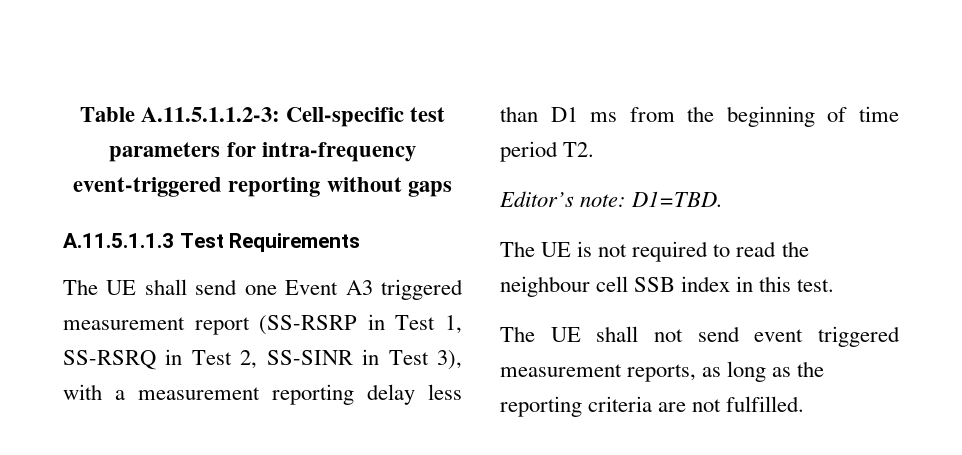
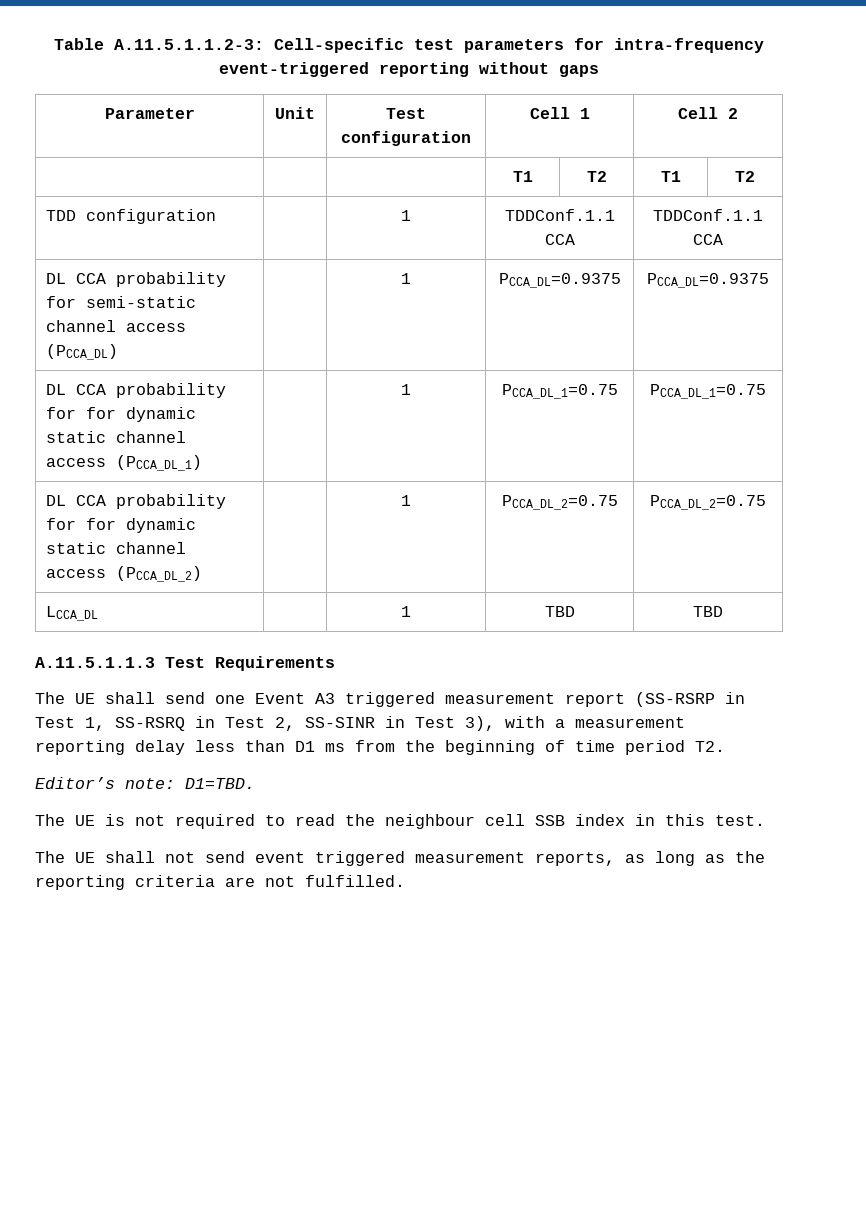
(452, 189) none -> [104,108,195,119] [275,107,315,119] [386,108,426,119] [341,131,471,146] [529,107,590,119] [678,107,738,119] [512,171,533,182] [586,171,607,182] [660,171,681,182] [735,171,755,182] [45,209,216,224] [401,210,411,221] [504,209,615,221] [544,234,575,245] [653,209,763,221] [693,234,723,245] [45,272,226,287] [45,296,196,308] [45,320,186,332] [45,344,118,360] [401,273,411,284] [498,273,621,288] [647,273,769,288] [45,383,226,398] [45,407,196,422] [45,431,186,443] [45,455,202,471] [401,384,411,395] [501,384,618,399] [650,384,766,399] [45,494,226,509] [45,518,196,533] [45,542,186,554] [45,566,202,582] [401,495,411,506] [501,495,618,510] [650,495,766,510] [45,606,98,621] [401,606,411,617] [544,606,575,617] [693,606,723,617] // Parameter | Unit | Test configuration | Cell 1 | Cell 2 // | | | T1 | T2 | T1 | T2 // TDD configuration | | 1 | TDDConf.1.1 CCA | TDDConf.1.1 CCA // DL CCA probability for semi-static channel access (PCCA_DL) | | 1 | PCCA_DL=0.9375 | PCCA_DL=0.9375 // DL CCA probability for for dynamic static channel access (PCCA_DL_1) | | 1 | PCCA_DL_1=0.75 | PCCA_DL_1=0.75 // DL CCA probability for for dynamic static channel access (PCCA_DL_2) | | 1 | PCCA_DL_2=0.75 | PCCA_DL_2=0.75 // LCCA_DL | | 1 | TBD | TBD

